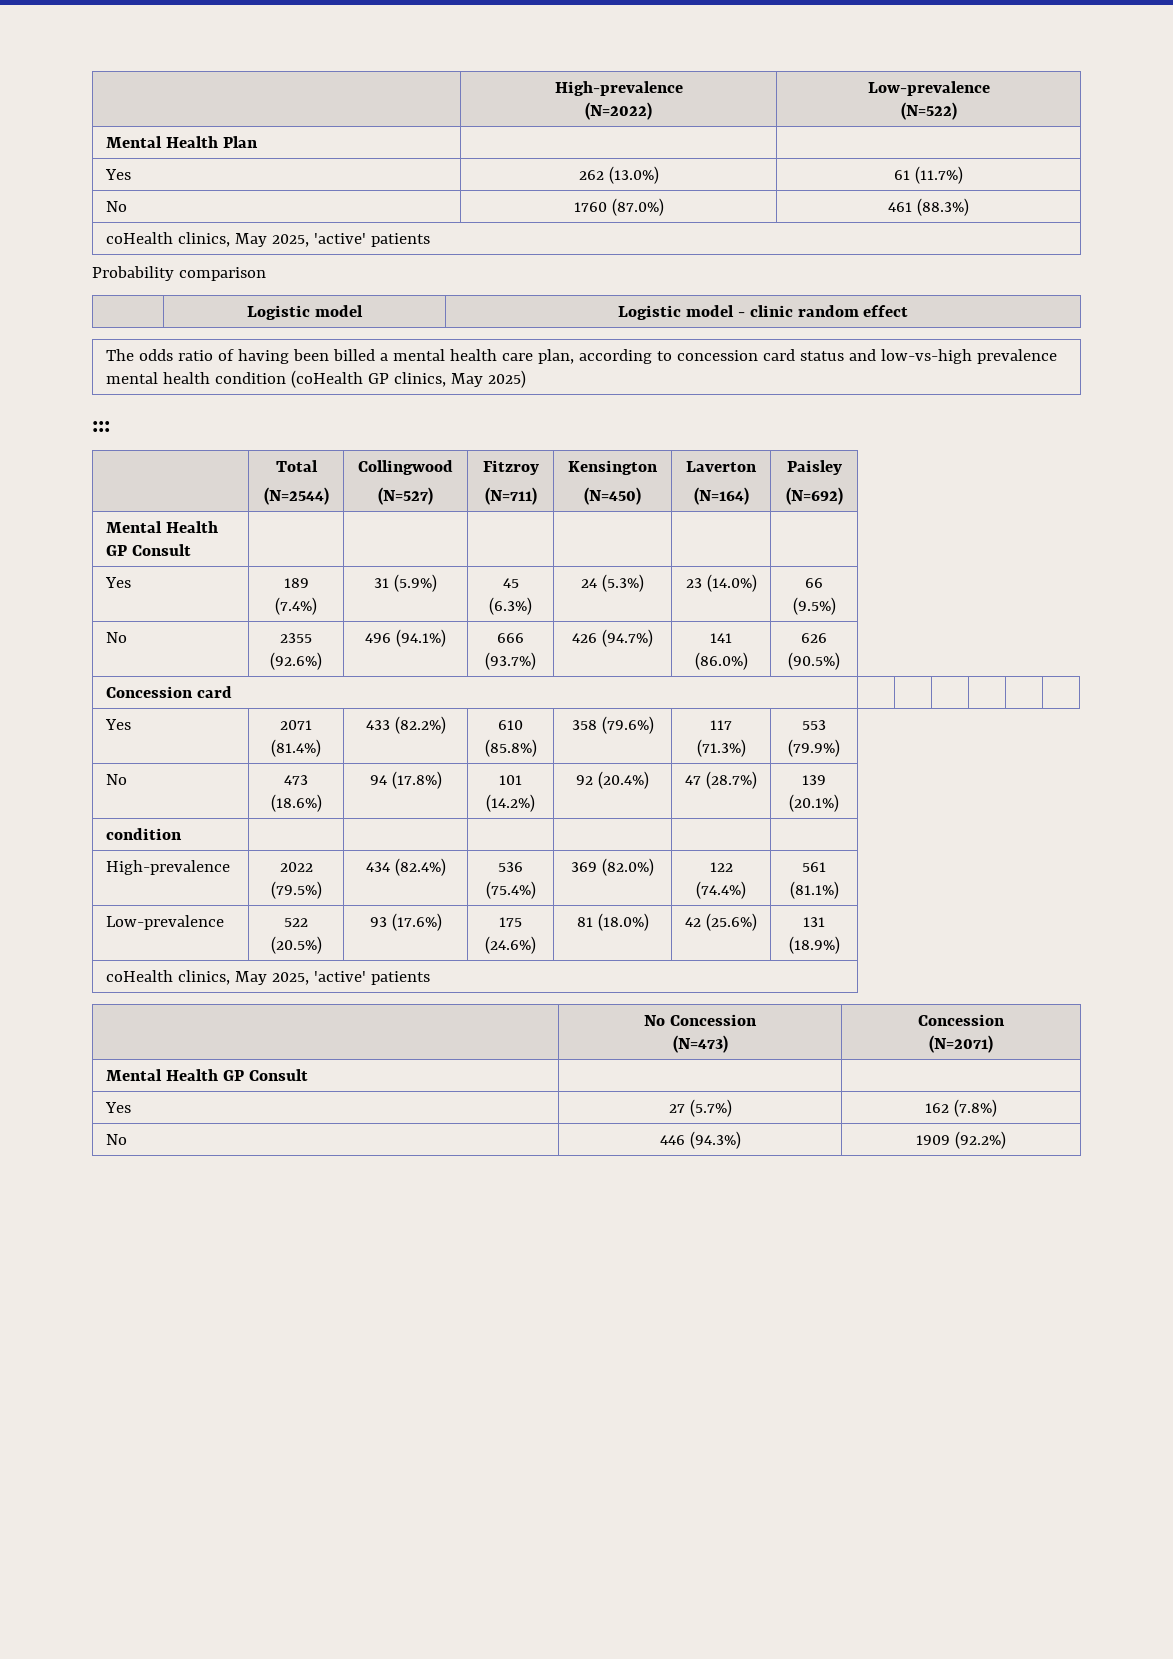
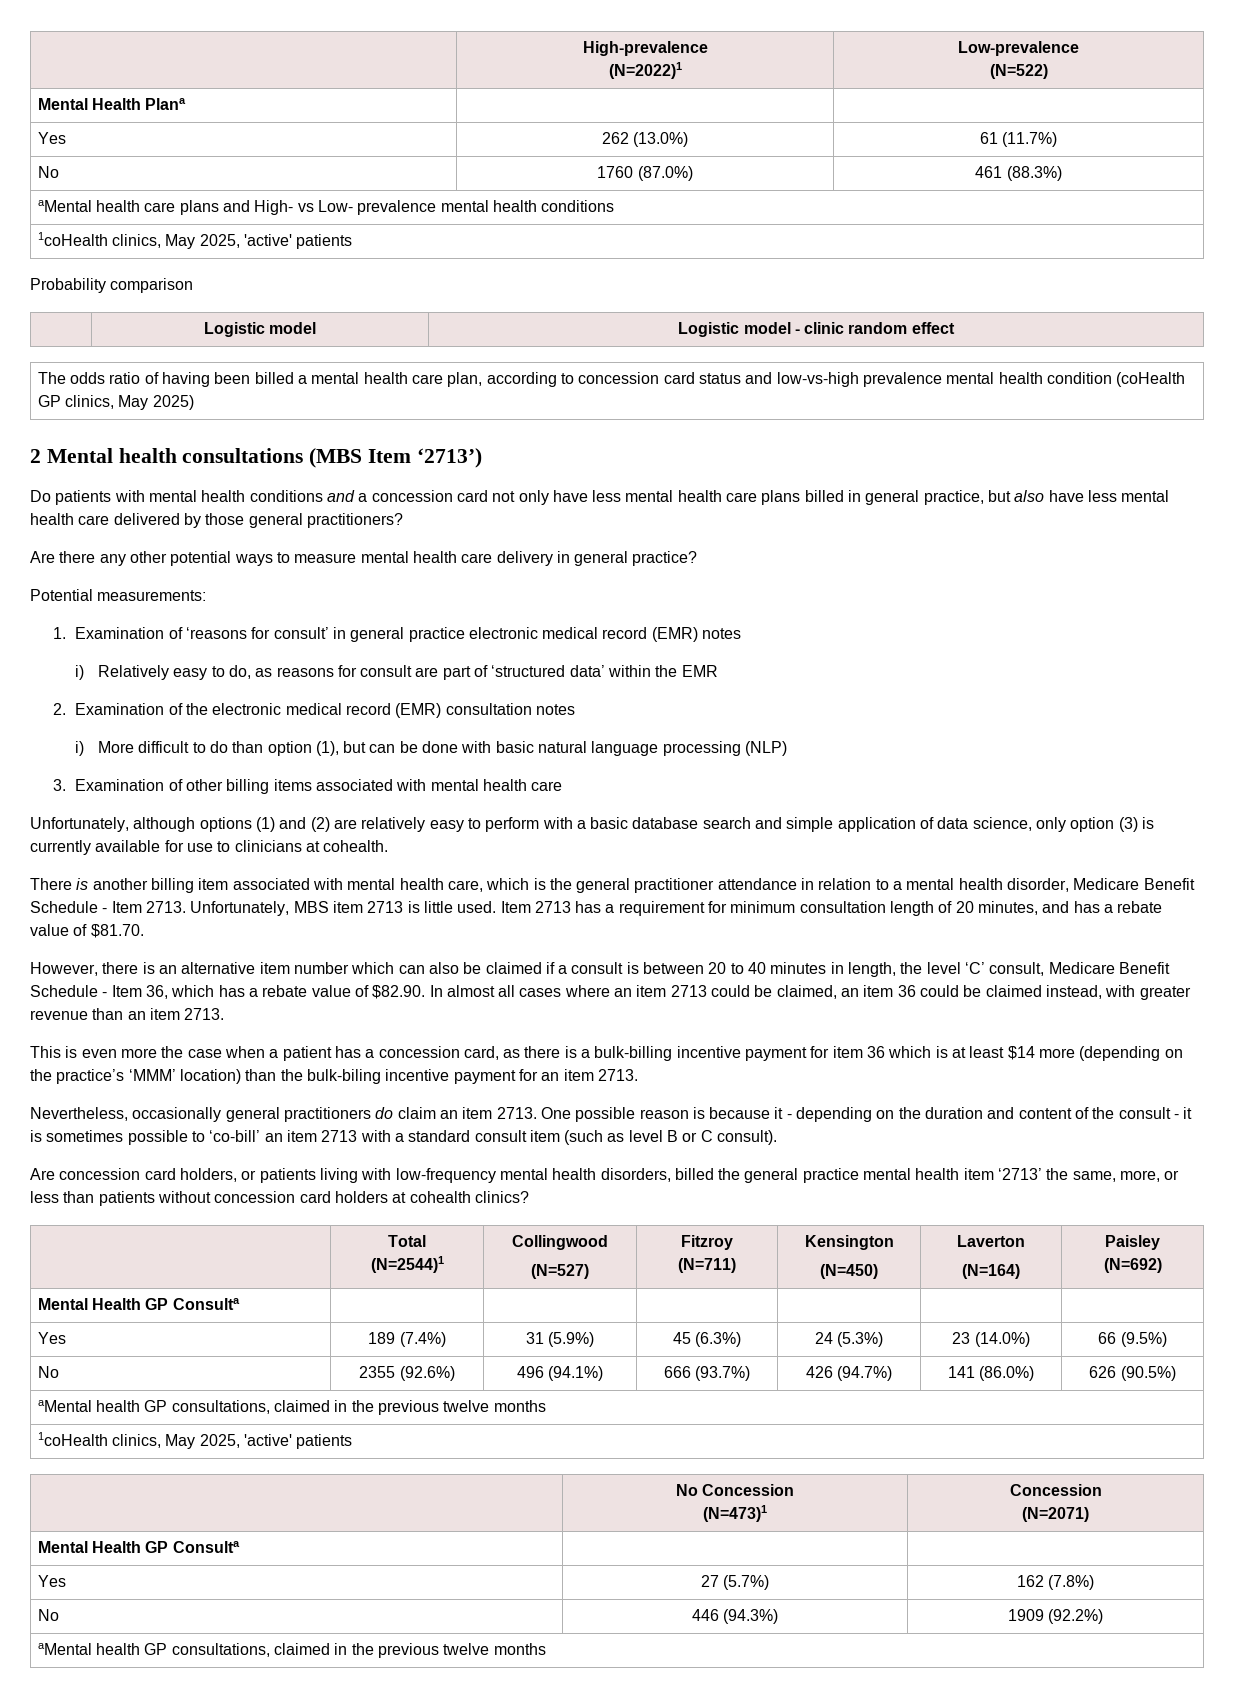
[585,102,652,120] (N=2022) -> [608,62,682,79] (N=2022)1
[222,136,258,148] Plan -> [145,98,187,110] Plana
[105,232,173,244] coHealth -> [37,200,615,215] [37,232,108,246] aMental health care plans and High- vs Low- prevalence mental health conditions // 1coHealth
[92,421,110,432] ::: -> [30,448,482,468] [30,490,1170,505] [30,513,403,528] [30,551,698,566] [30,589,207,601] [52,627,742,642] [75,665,718,680] [52,703,575,718] [75,741,788,756] [52,779,563,794] [30,817,1155,832] [30,840,389,855] [30,878,1195,893] [30,901,1163,916] [30,924,144,938] [30,962,1170,977] [30,985,1191,1000] [30,1008,225,1020] [30,1046,1183,1061] [30,1069,638,1084] [30,1107,1193,1122] [30,1130,778,1145] [30,1168,1180,1183] [30,1191,529,1206] 2 Mental health consultations (MBS Item ‘2713’) // Do patients with mental health conditions and a concession card not only have less mental health care plans billed in general practice, but also have less mental health care delivered by those general practitioners? // Are there any other potential ways to measure mental health care delivery in general practice? // Potential measurements: // 1. Examination of ‘reasons for consult’ in general practice electronic medical record (EMR) notes // i) Relatively easy to do, as reasons for consult are part of ‘structured data’ within the EMR // 2. Examination of the electronic medical record (EMR) consultation notes // i) More difficult to do than option (1), but can be done with basic natural language processing (NLP) // 3. Examination of other billing items associated with mental health care // Unfortunately, although options (1) and (2) are relatively easy to perform with a basic database search and simple application of data science, only option (3) is currently available for use to clinicians at cohealth. // There is another billing item associated with mental health care, which is the general practitioner attendance in relation to a mental health disorder, Medicare Benefit Schedule - Item 2713. Unfortunately, MBS item 2713 is little used. Item 2713 has a requirement for minimum consultation length of 20 minutes, and has a rebate value of $81.70. // However, there is an alternative item number which can also be claimed if a consult is between 20 to 40 minutes in length, the level ‘C’ consult, Medicare Benefit Schedule - Item 36, which has a rebate value of $82.90. In almost all cases where an item 2713 could be claimed, an item 36 could be claimed instead, with greater revenue than an item 2713. // This is even more the case when a patient has a concession card, as there is a bulk-billing incentive payment for item 36 which is at least $14 more (depending on the practice’s ‘MMM’ location) than the bulk-biling incentive payment for an item 2713. // Nevertheless, occasionally general practitioners do claim an item 2713. One possible reason is because it - depending on the duration and content of the consult - it is sometimes possible to ‘co-bill’ an item 2713 with a standard consult item (such as level B or C consult). // Are concession card holders, or patients living with low-frequency mental health disorders, billed the general practice mental health item ‘2713’ the same, more, or less than patients without concession card holders at cohealth clinics?
[263,487,329,505] (N=2544) -> [370,1256,444,1273] (N=2544)1
[131,544,191,556] Consult -> [172,1298,240,1310] Consulta
[105,686,232,698] [104,719,131,730] [280,720,312,730] [271,739,321,757] [365,716,446,734] [498,720,523,730] [484,739,537,757] [571,716,654,734] [710,720,732,730] [696,739,746,757] [802,720,826,730] [788,739,840,757] [105,774,127,785] [284,775,308,785] [270,794,322,812] [369,771,442,789] [499,775,522,785] [486,794,535,812] [576,771,649,789] [685,771,757,789] [802,775,826,785] [789,794,839,812] [105,828,182,840] [105,860,230,875] [279,862,313,872] [270,881,322,899] [365,858,446,876] [498,862,523,872] [485,881,536,899] [571,858,654,876] [709,862,733,872] [696,881,746,899] [802,862,826,872] [789,881,839,899] [105,915,224,930] [284,918,308,927] [270,936,322,954] [369,913,442,931] [499,917,522,927] [485,936,536,954] [576,913,649,931] [685,913,757,931] [803,917,825,927] [788,936,840,954] [105,970,173,982] Concession card | | | | | | // Yes | 2071 (81.4%) | 433 (82.2%) | 610 (85.8%) | 358 (79.6%) | 117 (71.3%) | 553 (79.9%) // No | 473 (18.6%) | 94 (17.8%) | 101 (14.2%) | 92 (20.4%) | 47 (28.7%) | 139 (20.1%) // condition | | | | | | // High-prevalence | 2022 (79.5%) | 434 (82.4%) | 536 (75.4%) | 369 (82.0%) | 122 (74.4%) | 561 (81.1%) // Low-prevalence | 522 (20.5%) | 93 (17.6%) | 175 (24.6%) | 81 (18.0%) | 42 (25.6%) | 131 (18.9%) // coHealth -> [37,1400,546,1415] [37,1432,108,1446] aMental health GP consultations, claimed in the previous twelve months // 1coHealth
[672,1035,728,1053] (N=473) -> [703,1505,767,1522] (N=473)1
[248,1069,308,1081] Consult -> [172,1541,240,1553] Consulta
(1006, 1140) none -> [37,1643,546,1658] // aMental health GP consultations, claimed in the previous twelve months

